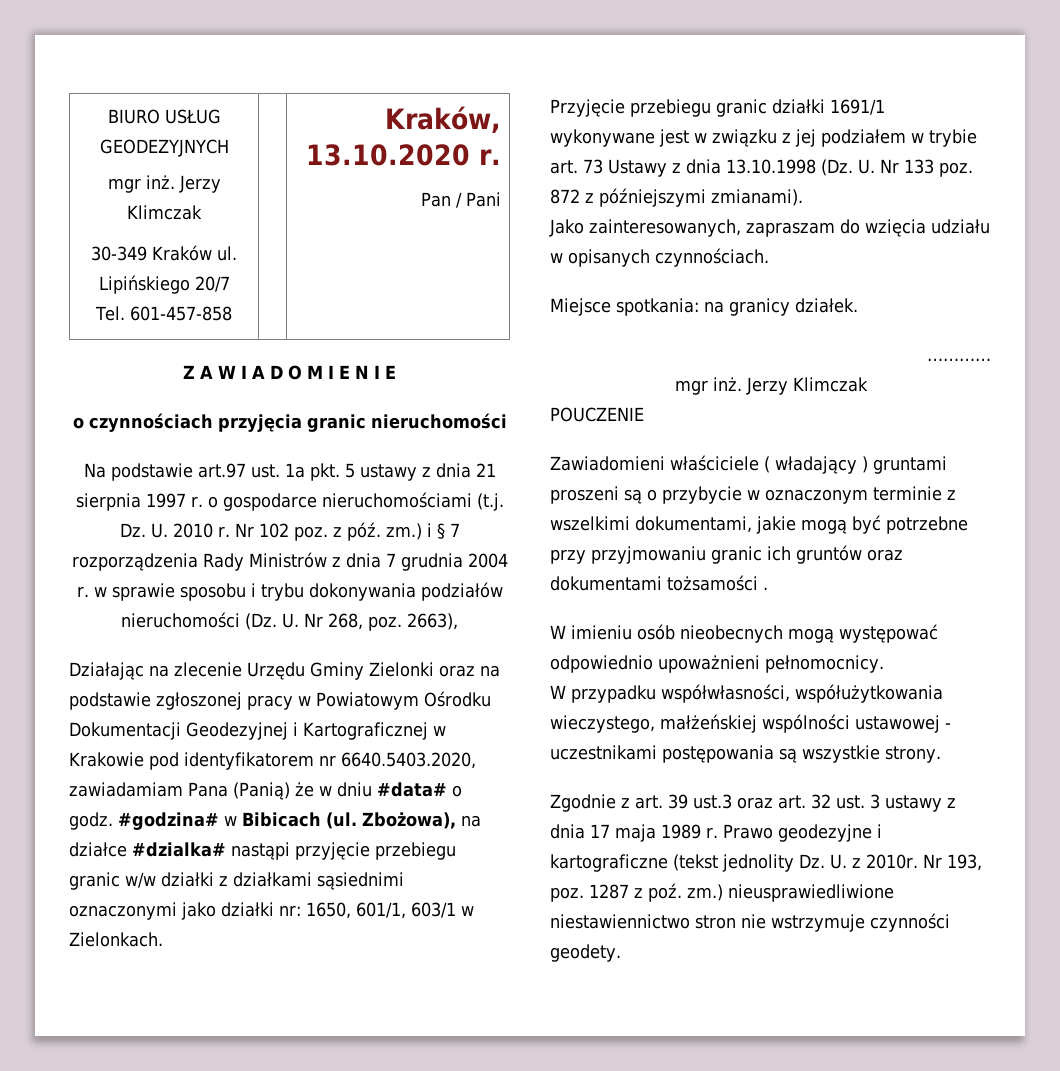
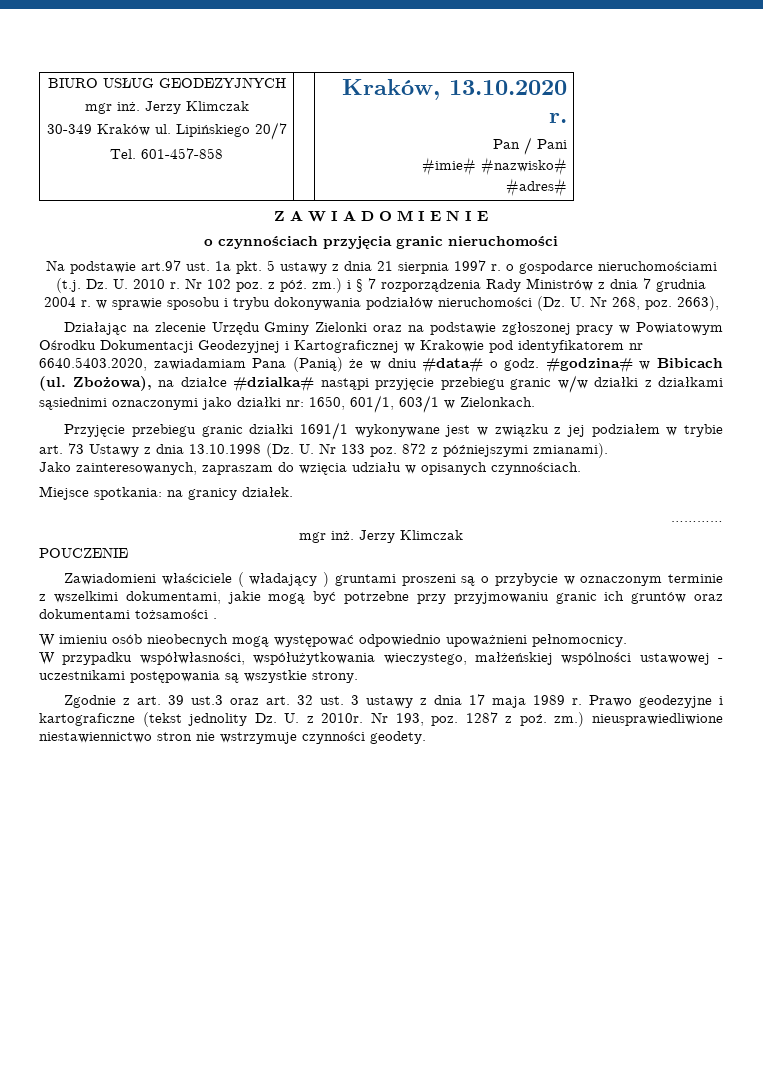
(501, 199) none -> [422,157,568,176] [506,178,568,197] // #imie# #nazwisko# // #adres#

